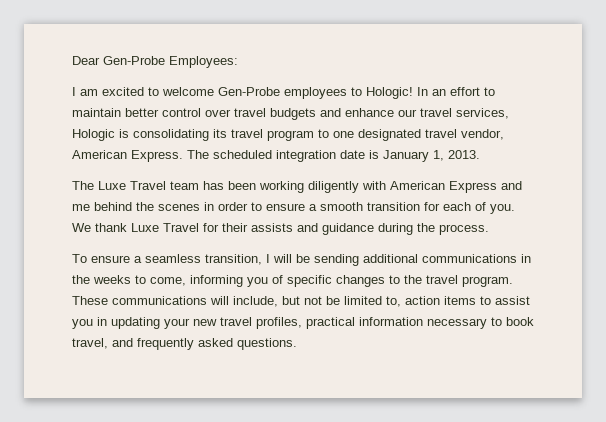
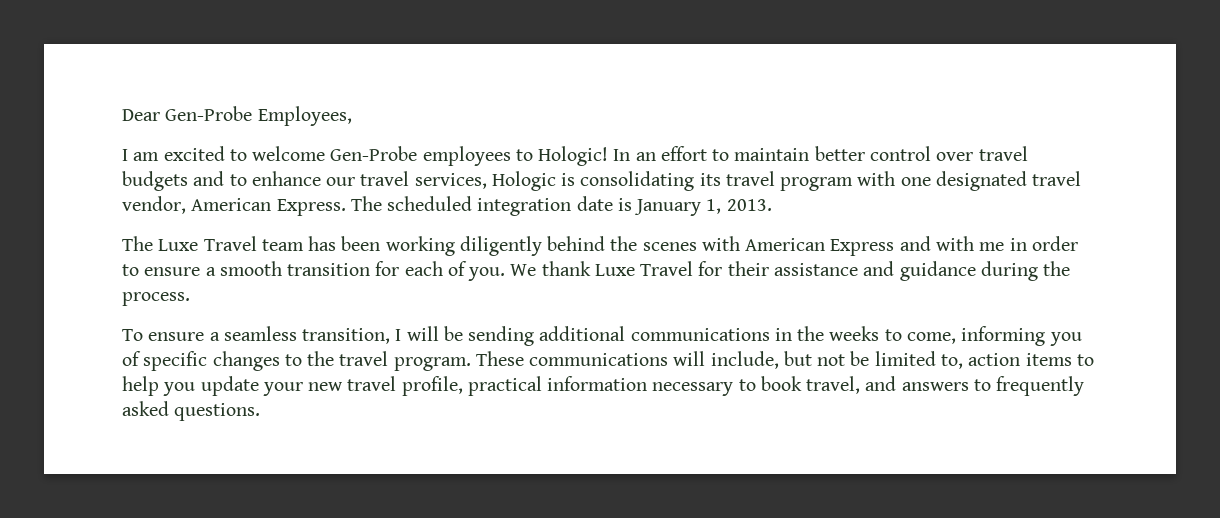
[169,56,238,68] Employees: -> [257,106,352,126] Employees,
(341, 112) none -> [229,174,247,186] to
[318,129,329,138] to -> [857,171,896,186] with
(359, 187) none -> [547,236,697,251] behind the scenes
[72,202,200,211] me behind the scenes -> [935,236,1005,251] with me
[251,223,293,232] assists -> [773,263,858,276] assistance
[495,296,530,305] [72,317,160,329] assist you in updating -> [122,376,259,396] help you update
[256,317,302,329] profiles, -> [401,376,463,396] profile,
(133, 342) none -> [901,379,991,391] answers to

